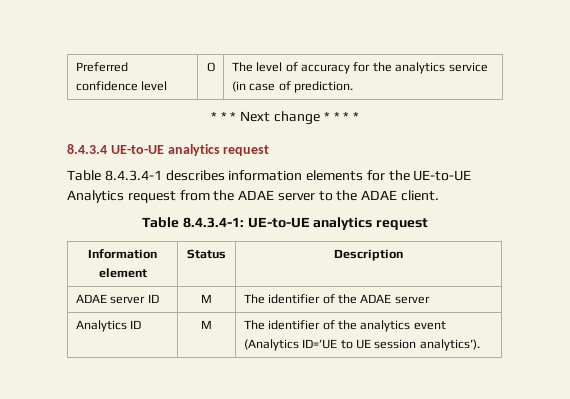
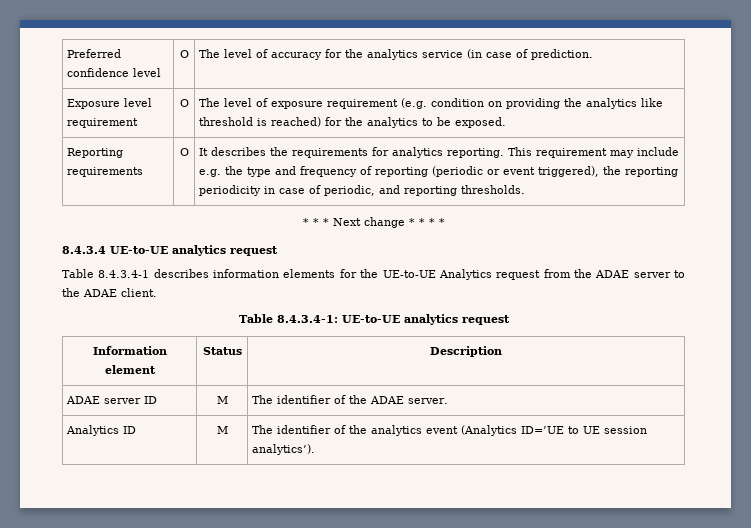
(354, 87) none -> [67,98,153,109] [67,118,139,128] [179,99,189,107] [199,98,664,109] [199,117,507,128] [67,148,124,158] [67,167,144,177] [179,148,189,156] [199,147,680,158] [199,166,679,177] [199,185,526,196] // Exposure level requirement | O | The level of exposure requirement (e.g. condition on providing the analytics like threshold is reached) for the analytics to be exposed. // Reporting requirements | O | It describes the requirements for analytics reporting. This requirement may include e.g. the type and frequency of reporting (periodic or event triggered), the reporting periodicity in case of periodic, and reporting thresholds.
[394,296,430,304] server -> [408,398,449,404] server.

